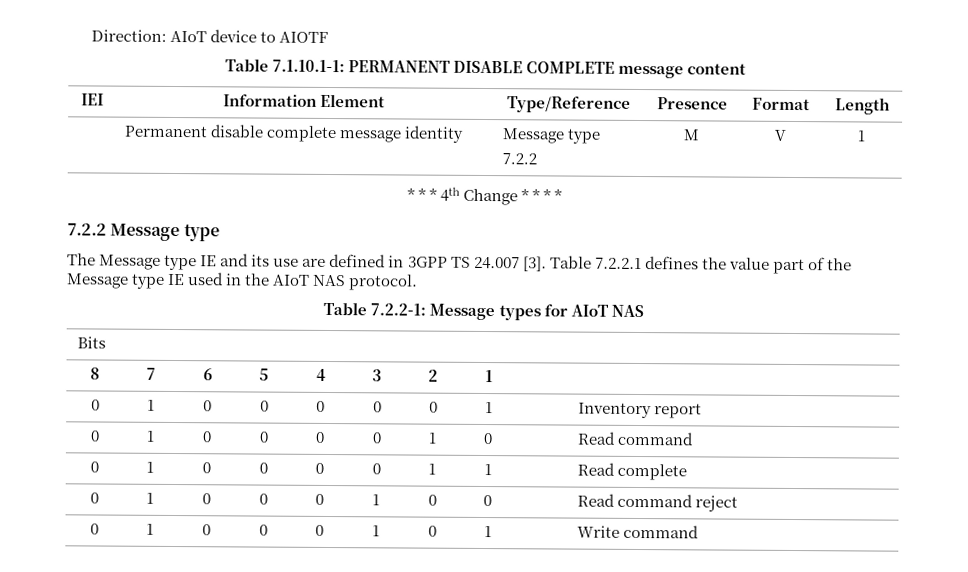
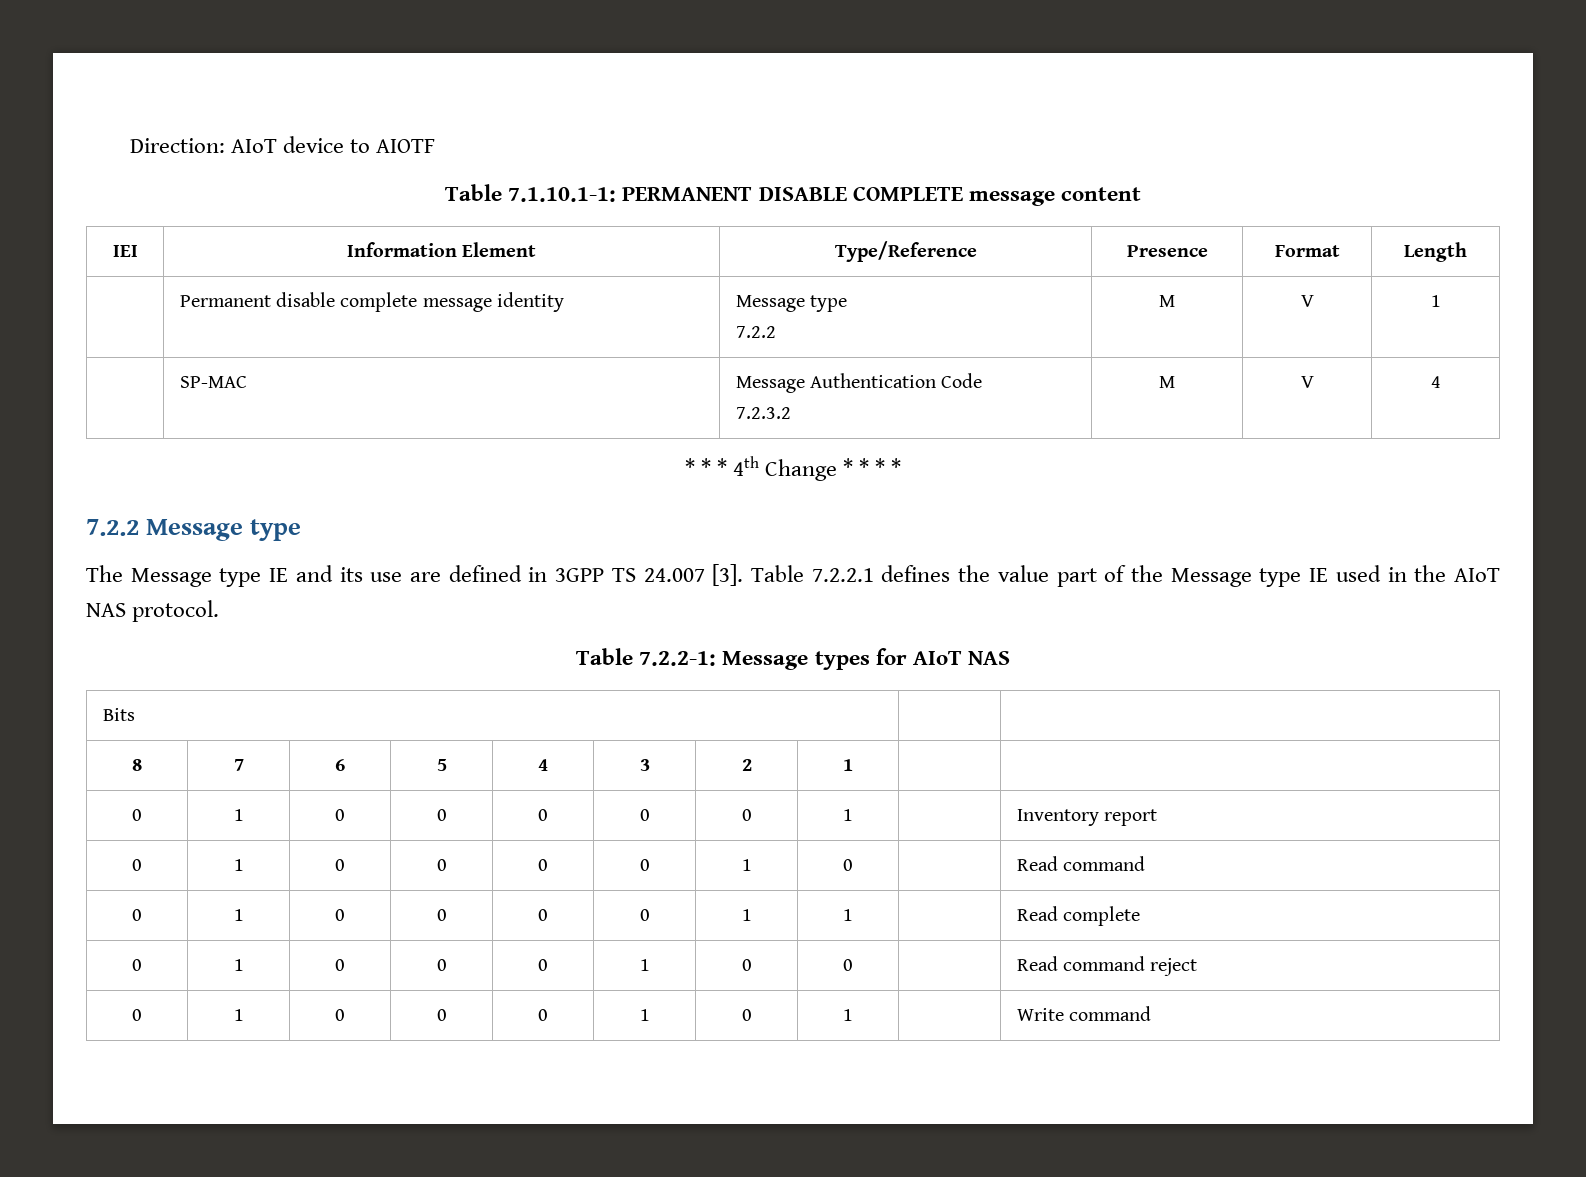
(866, 136) none -> [179,376,247,388] [735,373,983,393] [735,407,791,419] [1159,376,1175,388] [1300,376,1314,388] [1430,376,1441,388] // | SP-MAC | Message Authentication Code // 7.2.3.2 | M | V | 4

